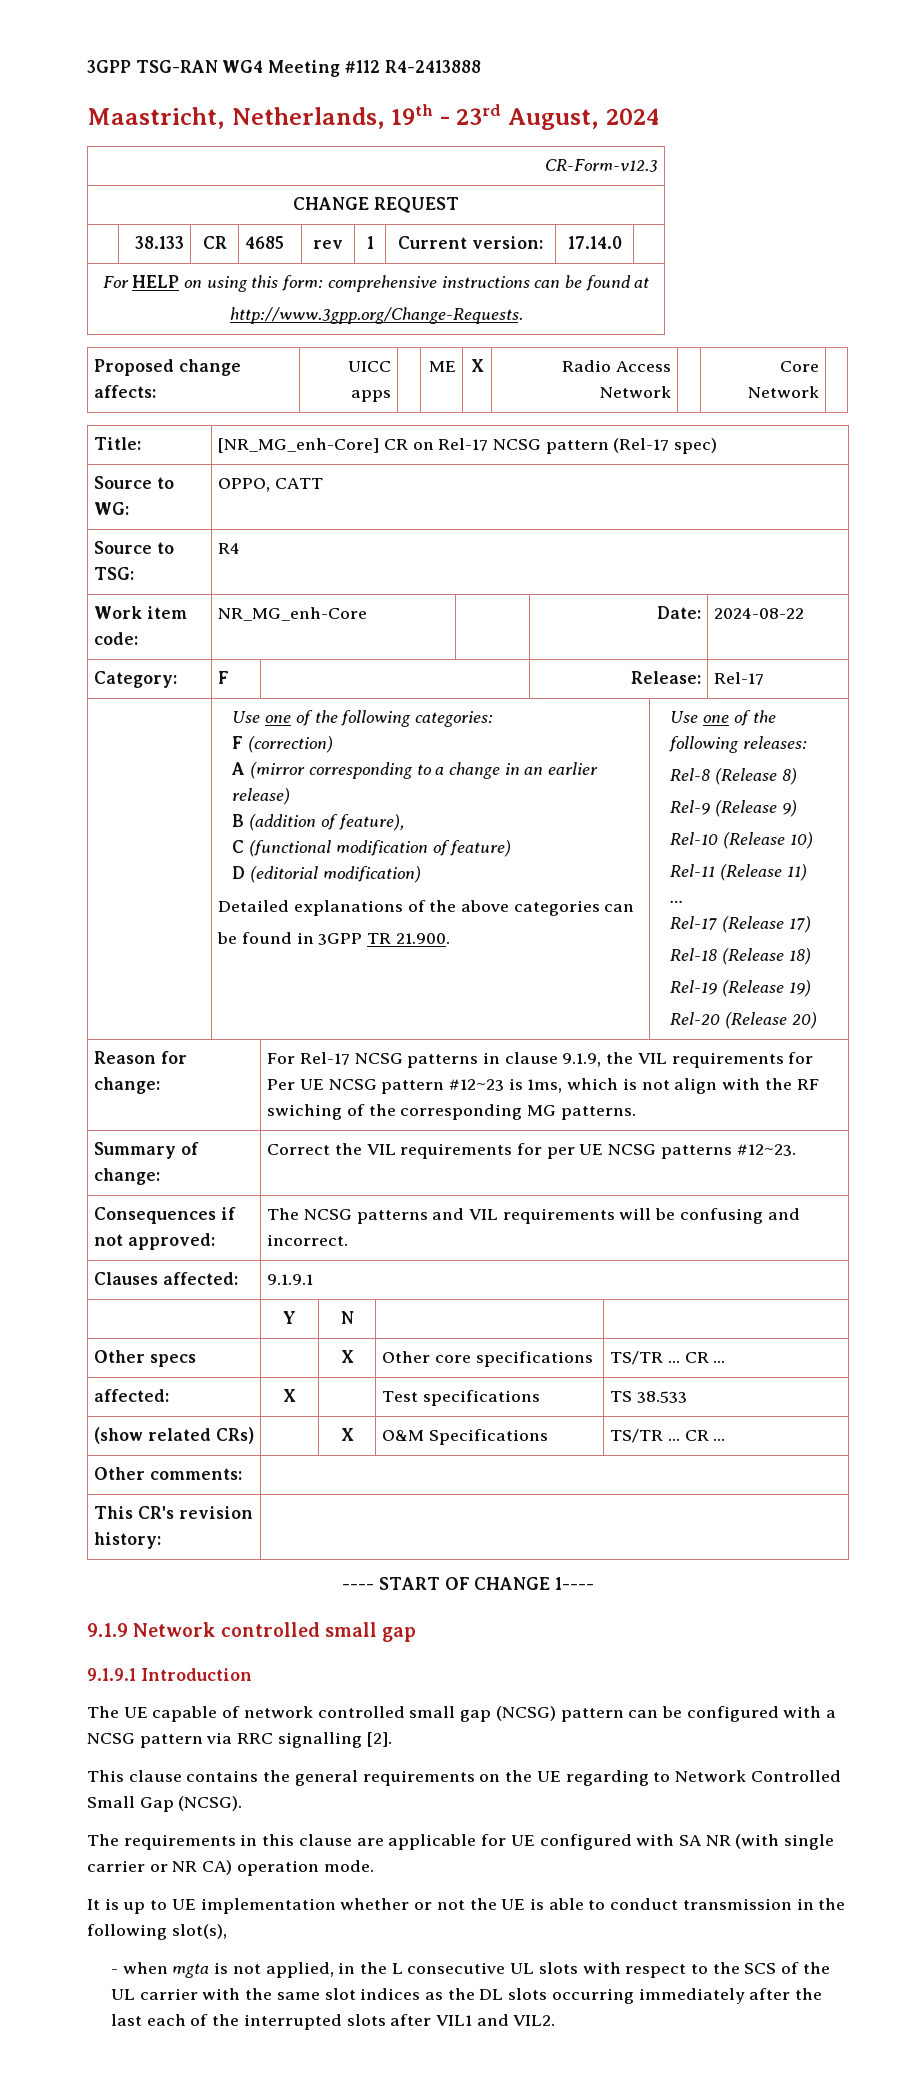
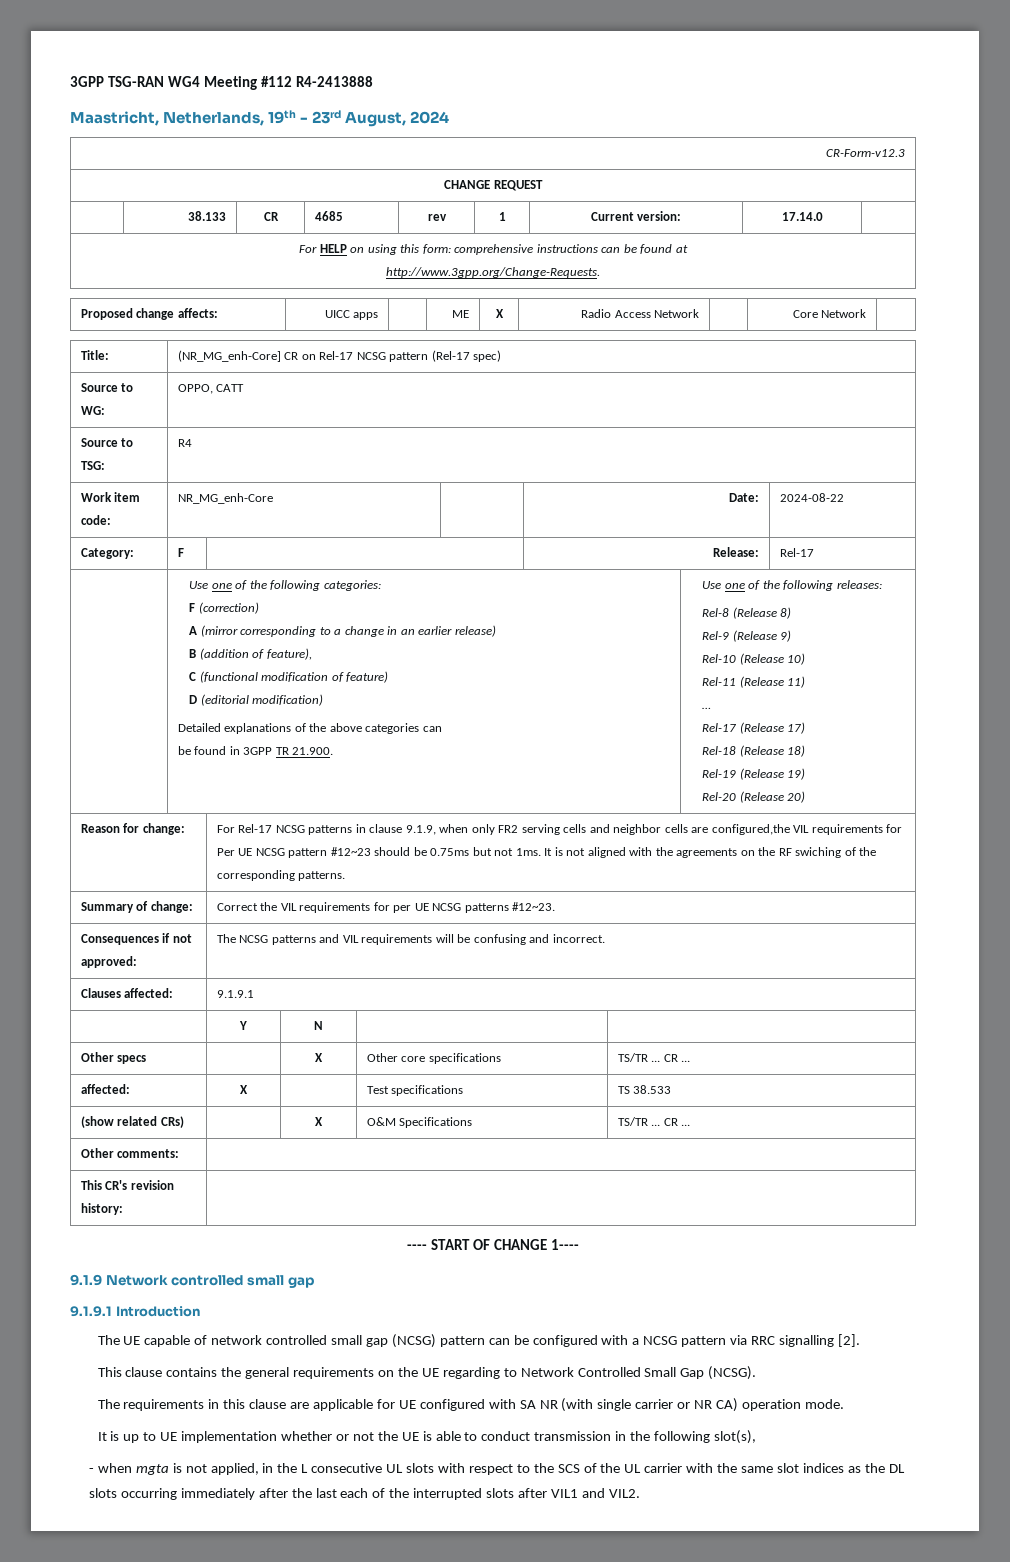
[218,438,380,453] [NR_MG_enh-Core] -> [177,350,281,362] (NR_MG_enh-Core]
[606,1052,634,1064] the -> [439,824,790,835] when only FR2 serving cells and neighbor cells are configured,the
[508,1078,792,1094] is 1ms, which is not align with the -> [374,847,776,858] should be 0.75ms but not 1ms. It is not aligned with the agreements on the
[526,1105,556,1116] MG -> (295, 875) none

